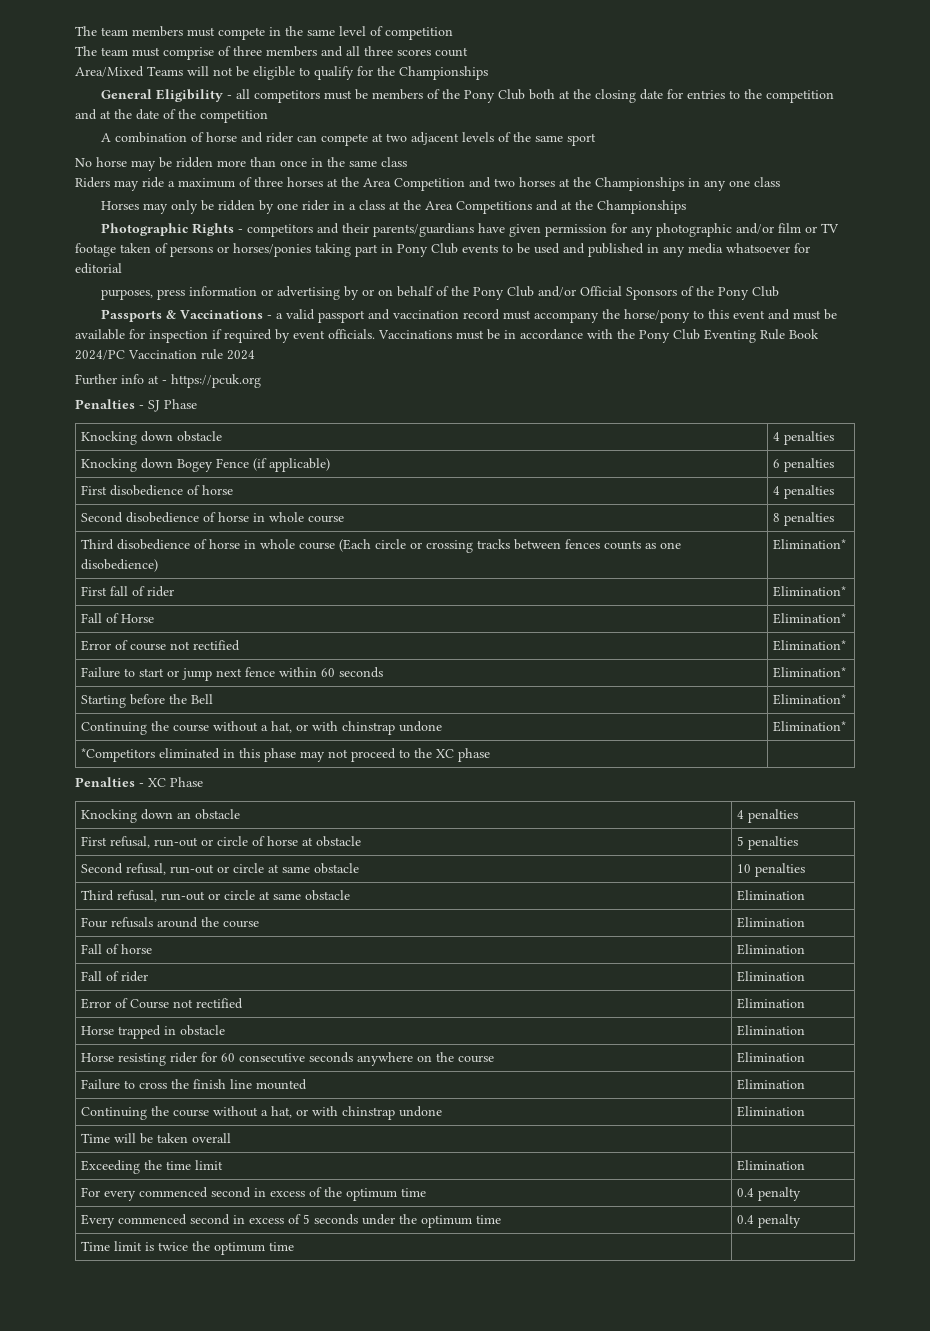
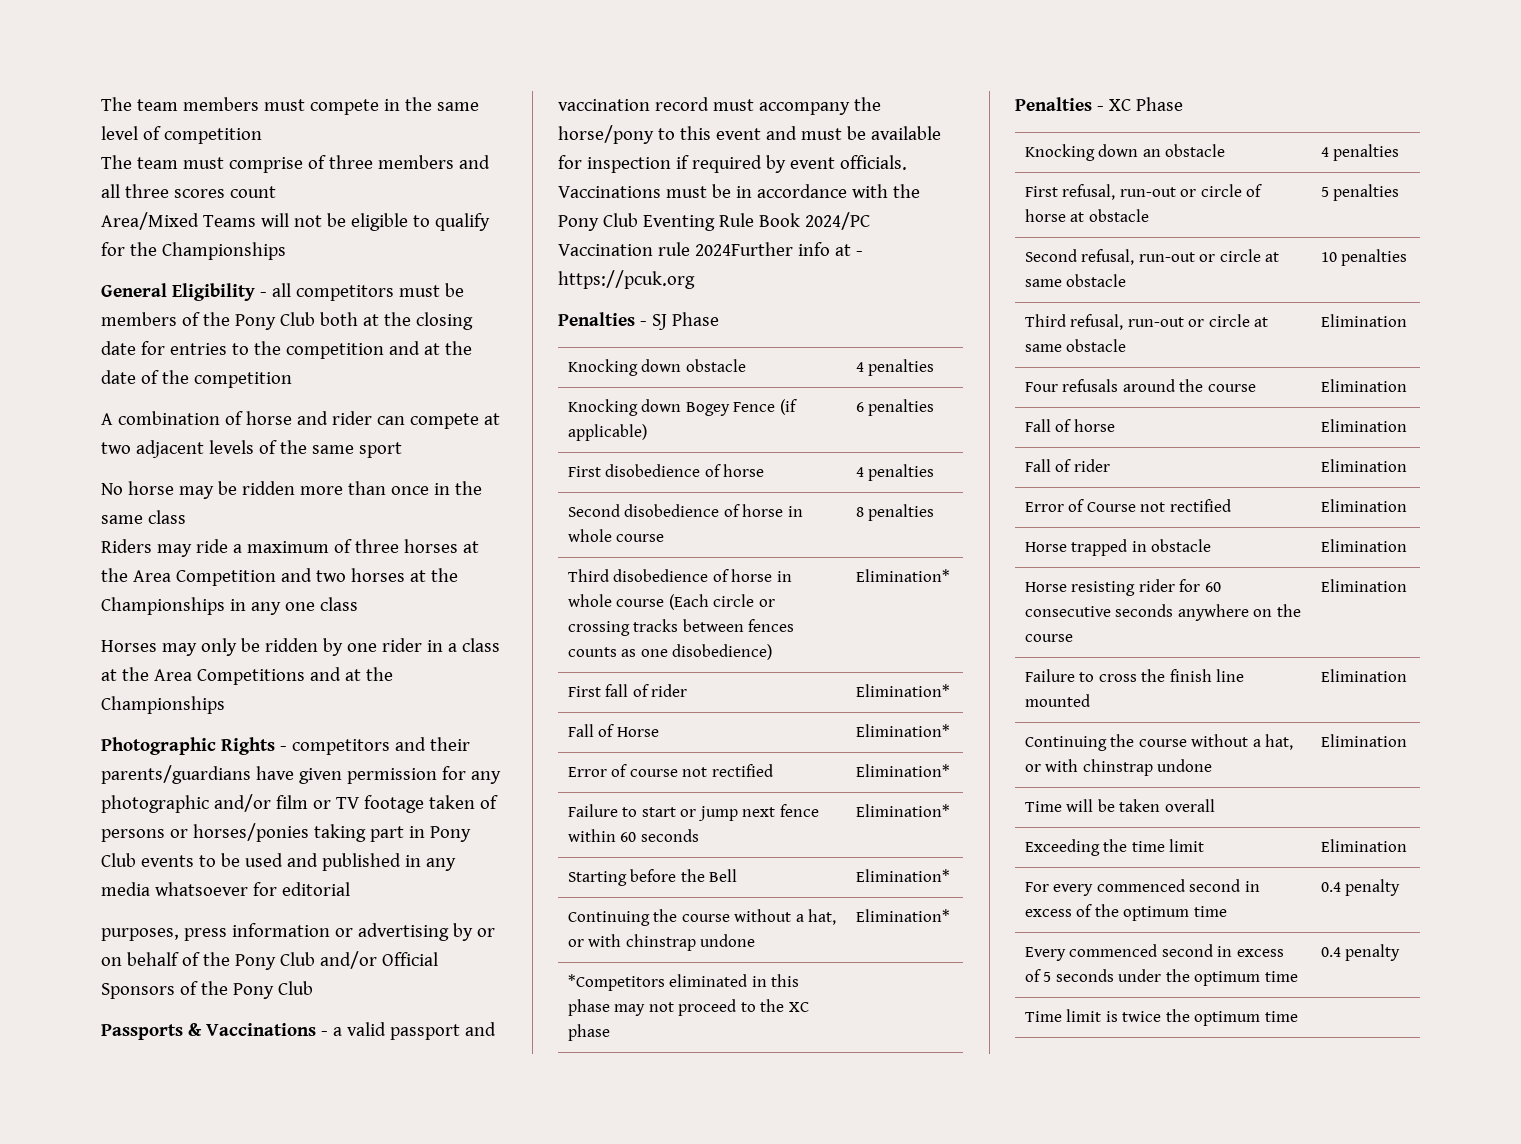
[227,350,255,360] [75,374,117,385] 2024 // Further -> [694,242,793,256] 2024Further

